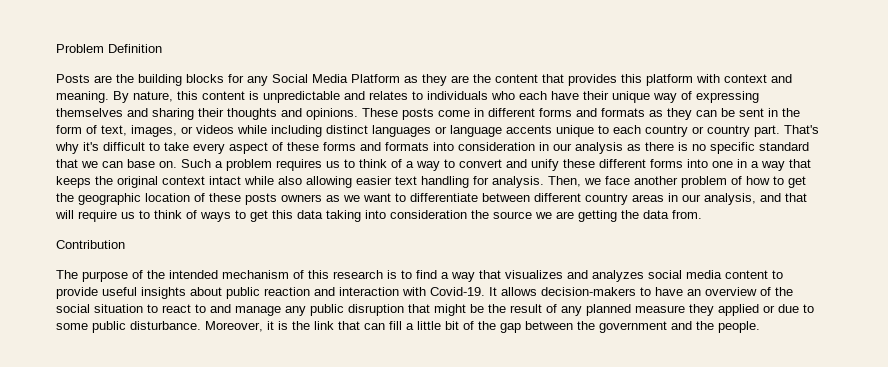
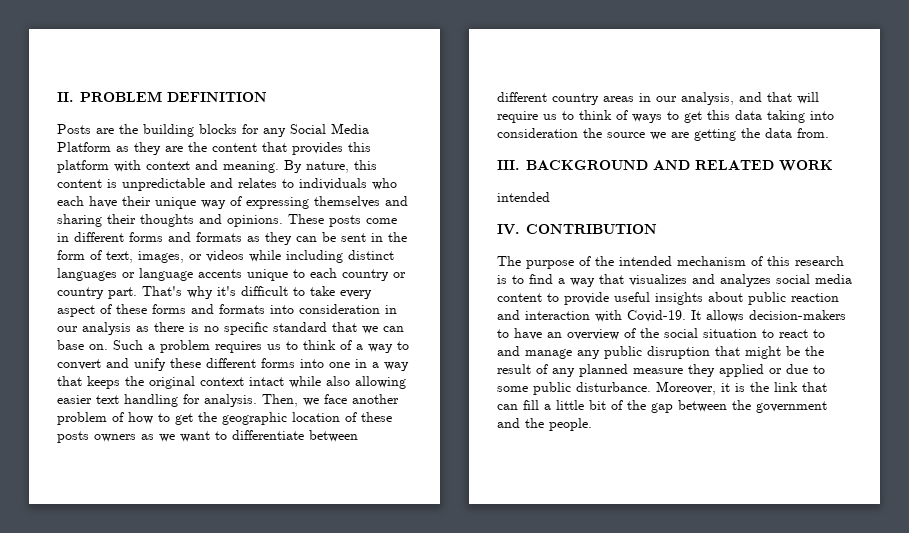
[56,44,162,53] Problem Definition -> [57,91,267,102] II. PROBLEM DEFINITION
[56,240,125,249] Contribution -> [497,160,833,171] [497,192,550,202] [497,224,657,235] III. BACKGROUND AND RELATED WORK // intended // IV. CONTRIBUTION

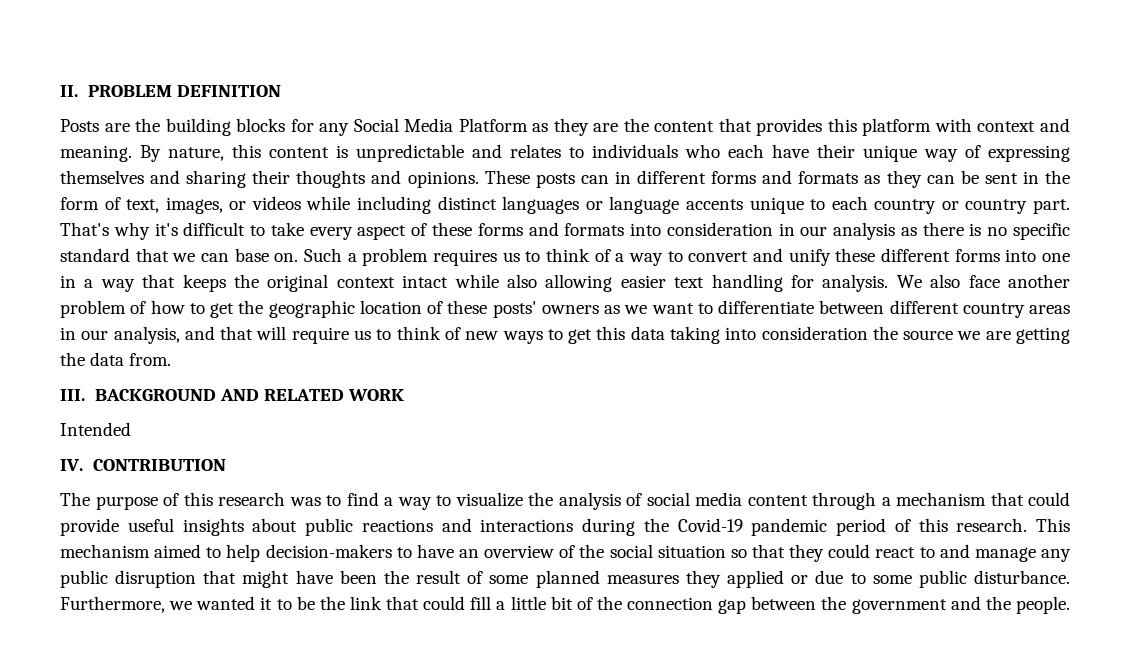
[366,218,397,224] come -> [580,175,609,184] can
[262,394,319,407] Then, we -> [896,274,961,288] We also
[57,431,89,443] posts -> [492,301,537,318] posts'
(628, 115) none -> [465,331,499,340] new
[497,192,550,202] intended -> [60,422,131,436] Intended
[595,256,763,266] the intended mechanism of -> (179, 499) none
[497,275,507,284] is -> [289,497,321,506] was
[599,274,852,287] [497,293,559,302] that visualizes and analyzes social media content to -> [436,492,1070,510] to visualize the analysis of social media content through a mechanism that could
[791,293,839,302] [497,310,744,322] reaction and interaction with Covid-19. It allows -> [361,518,1070,536] [60,544,261,562] reactions and interactions during the Covid-19 pandemic period of this research. This mechanism aimed to help
[762,329,774,338] to -> [730,544,871,562] so that they could
[786,346,800,356] be -> [295,570,377,584] have been
[552,364,683,377] any planned measure -> [489,570,679,588] some planned measures
[656,381,745,395] Moreover, it is -> [60,596,315,613] Furthermore, we wanted it to be
[497,404,518,410] can -> [423,596,466,610] could
(646, 405) none -> [627,597,714,610] connection

